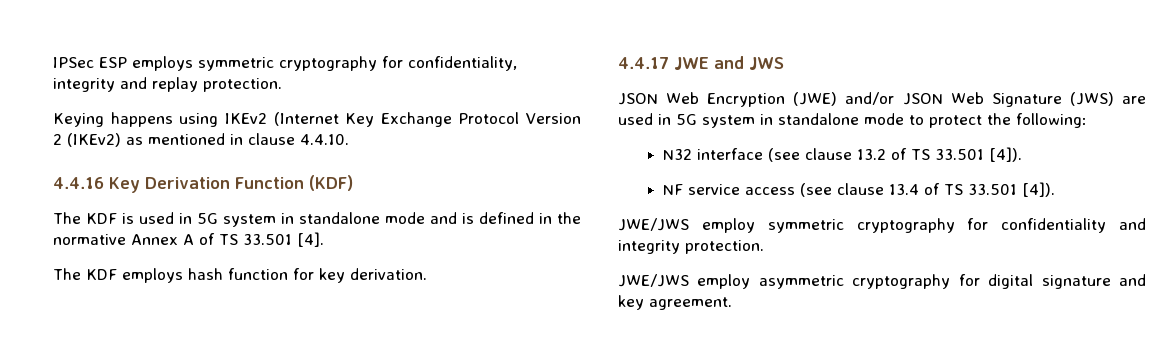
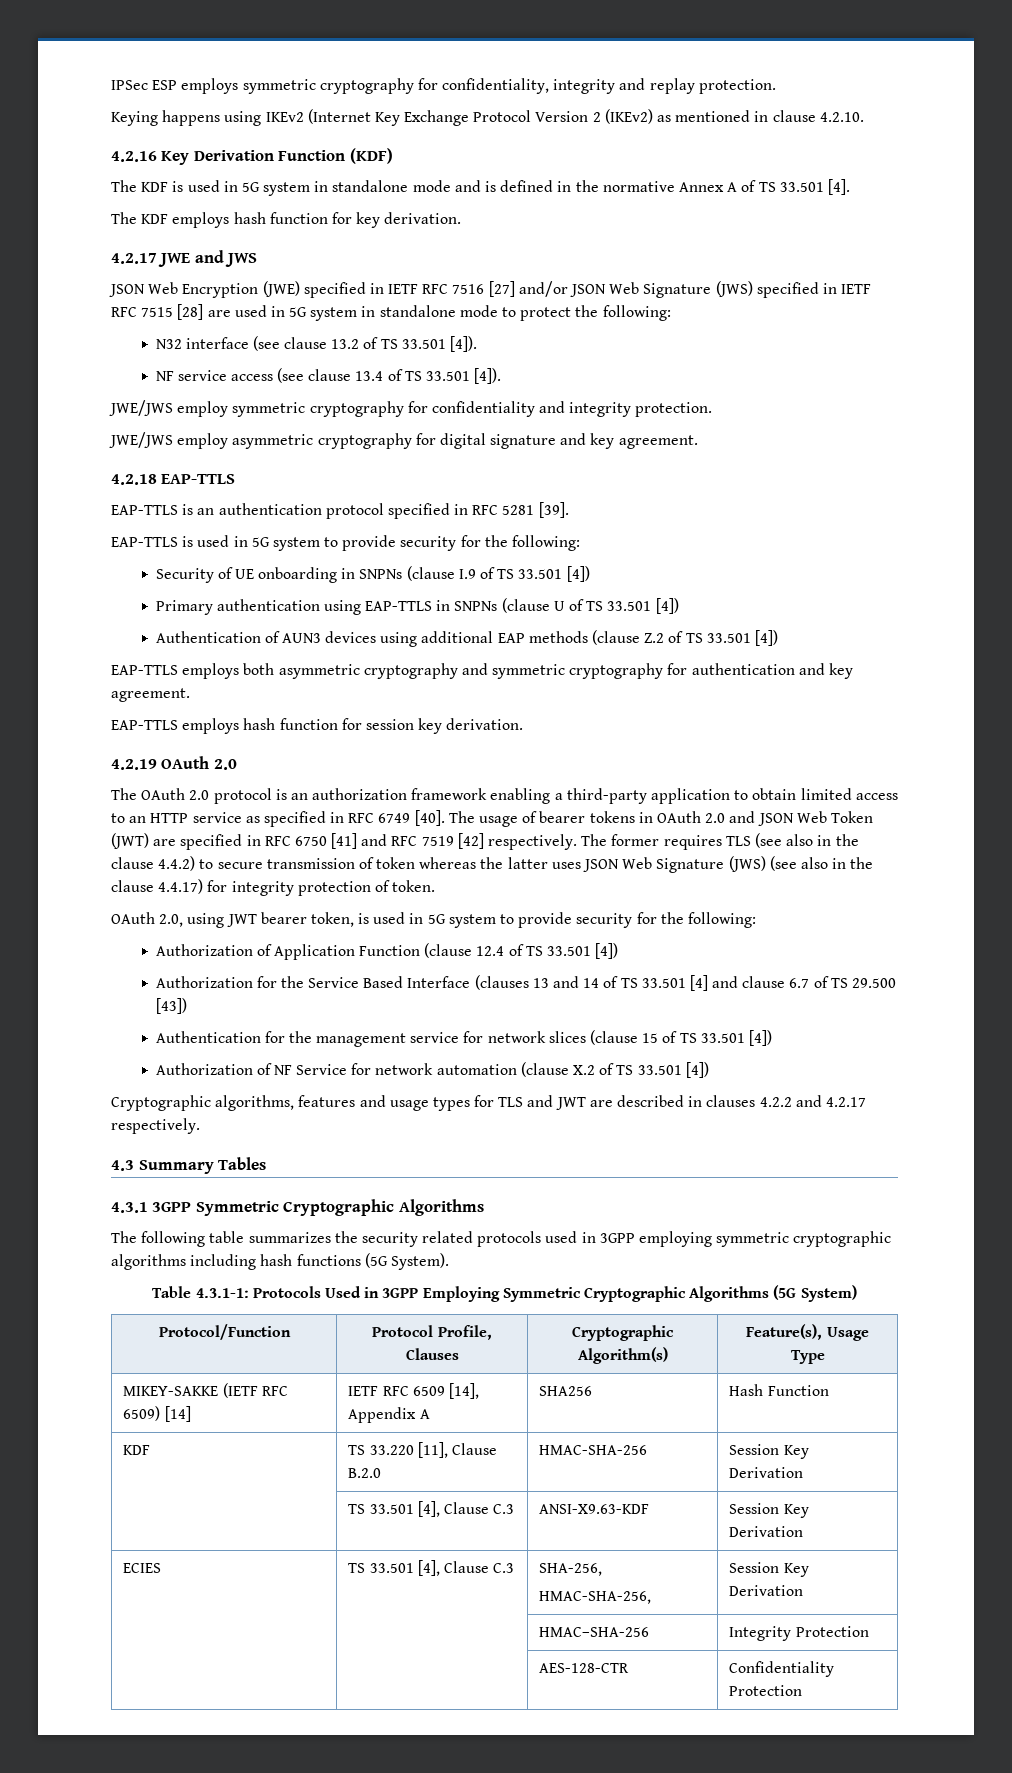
[300,134,349,145] [53,177,104,189] 4.4.10. // 4.4.16 -> [819,112,864,122] [111,151,157,162] 4.2.10. // 4.2.16
[618,57,669,69] 4.4.17 -> [111,253,157,264] 4.2.17
(838, 99) none -> [303,281,515,298] specified in IETF RFC 7516 [27]
(1114, 99) none -> [756,282,872,298] [111,304,204,320] specified in IETF RFC 7515 [28]
(732, 303) none -> [111,474,236,485] [111,502,569,519] [111,535,581,551] [155,566,590,583] [155,598,679,615] [155,630,778,647] [111,663,854,679] [111,688,190,702] [111,718,524,734] [111,756,237,770] [111,788,898,804] [111,810,873,827] [111,833,859,850] [111,856,874,873] [111,879,436,896] [111,912,756,928] [155,943,619,960] [155,975,897,991] [155,998,187,1014] [155,1030,772,1047] [155,1062,709,1078] [111,1095,866,1111] [111,1118,200,1134] [111,1157,267,1174] [111,1199,484,1216] [111,1231,892,1247] [111,1253,449,1270] [152,1285,857,1302] [158,1324,291,1340] [372,1325,492,1340] [405,1348,459,1360] [572,1325,674,1341] [577,1347,668,1364] [746,1324,869,1341] [790,1350,825,1364] [123,1383,288,1398] [123,1406,191,1422] [348,1383,479,1399] [348,1407,430,1423] [539,1386,593,1396] [729,1384,829,1396] [123,1445,151,1455] [348,1442,497,1458] [348,1468,382,1478] [539,1445,648,1455] [729,1444,809,1459] [729,1467,804,1478] [348,1501,515,1517] [539,1504,650,1514] [729,1503,809,1518] [729,1526,804,1537] [123,1563,162,1573] [348,1560,515,1576] [539,1563,603,1576] [539,1591,652,1604] [729,1562,809,1577] [729,1585,804,1596] [539,1627,650,1637] [729,1626,869,1641] [539,1663,630,1673] [729,1661,835,1677] [729,1685,803,1696] // 4.2.18 EAP-TTLS // EAP-TTLS is an authentication protocol specified in RFC 5281 [39]. // EAP-TTLS is used in 5G system to provide security for the following: // Security of UE onboarding in SNPNs (clause I.9 of TS 33.501 [4]) // Primary authentication using EAP-TTLS in SNPNs (clause U of TS 33.501 [4]) // Authentication of AUN3 devices using additional EAP methods (clause Z.2 of TS 33.501 [4]) // EAP-TTLS employs both asymmetric cryptography and symmetric cryptography for authentication and key agreement. // EAP-TTLS employs hash function for session key derivation. // 4.2.19 OAuth 2.0 // The OAuth 2.0 protocol is an authorization framework enabling a third-party application to obtain limited access to an HTTP service as specified in RFC 6749 [40]. The usage of bearer tokens in OAuth 2.0 and JSON Web Token (JWT) are specified in RFC 6750 [41] and RFC 7519 [42] respectively. The former requires TLS (see also in the clause 4.4.2) to secure transmission of token whereas the latter uses JSON Web Signature (JWS) (see also in the clause 4.4.17) for integrity protection of token. // OAuth 2.0, using JWT bearer token, is used in 5G system to provide security for the following: // Authorization of Application Function (clause 12.4 of TS 33.501 [4]) // Authorization for the Service Based Interface (clauses 13 and 14 of TS 33.501 [4] and clause 6.7 of TS 29.500 [43]) // Authentication for the management service for network slices (clause 15 of TS 33.501 [4]) // Authorization of NF Service for network automation (clause X.2 of TS 33.501 [4]) // Cryptographic algorithms, features and usage types for TLS and JWT are described in clauses 4.2.2 and 4.2.17 respectively. // 4.3 Summary Tables // 4.3.1 3GPP Symmetric Cryptographic Algorithms // The following table summarizes the security related protocols used in 3GPP employing symmetric cryptographic algorithms including hash functions (5G System). // Table 4.3.1-1: Protocols Used in 3GPP Employing Symmetric Cryptographic Algorithms (5G System) // Protocol/Function | Protocol Profile, Clauses | Cryptographic Algorithm(s) | Feature(s), Usage Type // MIKEY-SAKKE (IETF RFC 6509) [14] | IETF RFC 6509 [14], Appendix A | SHA256 | Hash Function // KDF | TS 33.220 [11], Clause B.2.0 | HMAC-SHA-256 | Session Key Derivation // | TS 33.501 [4], Clause C.3 | ANSI-X9.63-KDF | Session Key Derivation // ECIES | TS 33.501 [4], Clause C.3 | SHA-256, // HMAC-SHA-256, | Session Key Derivation // | | HMAC–SHA-256 | Integrity Protection // | | AES-128-CTR | Confidentiality Protection

